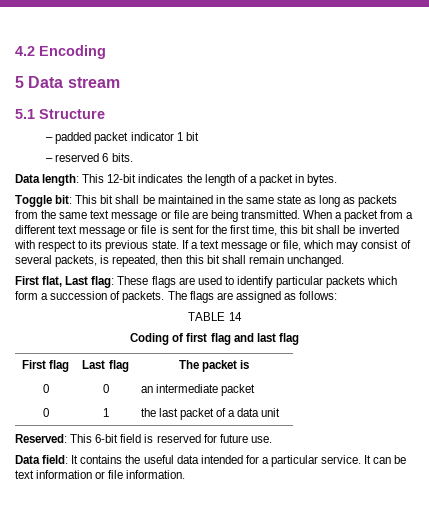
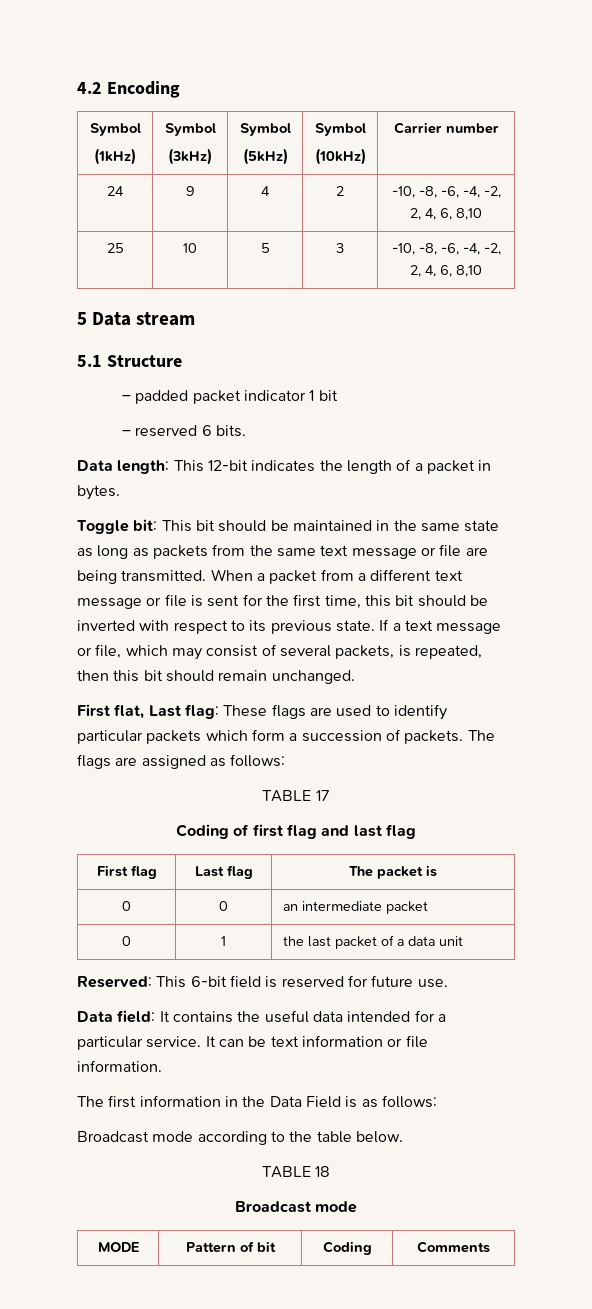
(106, 52) none -> [89,123,141,136] [94,148,136,165] [164,123,216,136] [168,148,212,165] [239,123,291,136] [242,148,288,165] [314,123,366,136] [314,148,366,165] [393,122,499,134] [107,186,124,196] [185,186,195,196] [261,186,270,196] [336,186,344,196] [391,186,501,198] [410,208,482,220] [106,243,124,253] [183,243,197,253] [260,243,270,253] [336,243,344,253] [391,243,501,255] [410,265,482,277] // Symbol // (1kHz) | Symbol // (3kHz) | Symbol // (5kHz) | Symbol // (10kHz) | Carrier number // 24 | 9 | 4 | 2 | -10, -8, -6, -4, -2, 2, 4, 6, 8,10 // 25 | 10 | 5 | 3 | -10, -8, -6, -4, -2, 2, 4, 6, 8,10
[115,195,140,204] shall -> [218,520,267,532] should
[316,225,341,234] shall -> [417,595,466,607] should
[221,255,246,264] shall -> [165,670,214,682] should
[228,312,242,321] 14 -> [315,790,330,801] 17
(186, 474) none -> [77,1095,437,1108] [77,1131,403,1145] [261,1166,331,1178] [234,1201,358,1213] [97,1242,139,1252] [185,1241,276,1253] [322,1241,372,1255] [417,1241,490,1253] // The first information in the Data Field is as follows: // Broadcast mode according to the table below. // TABLE 18 // Broadcast mode // MODE | Pattern of bit | Coding | Comments

